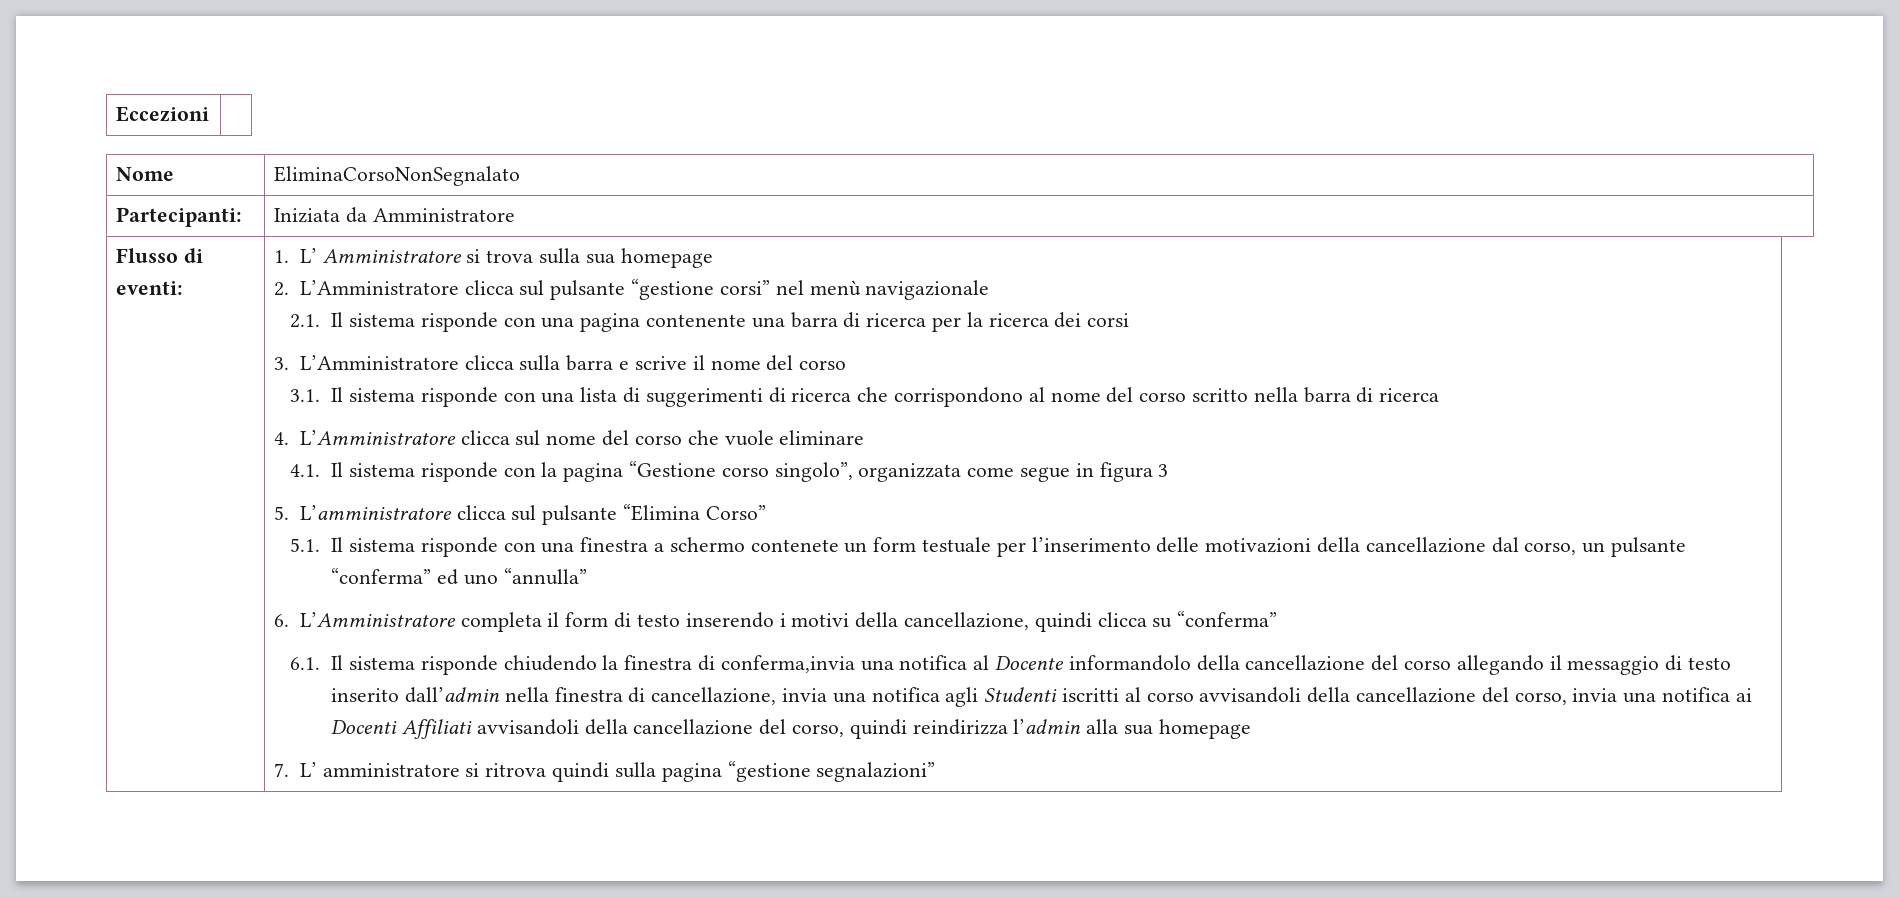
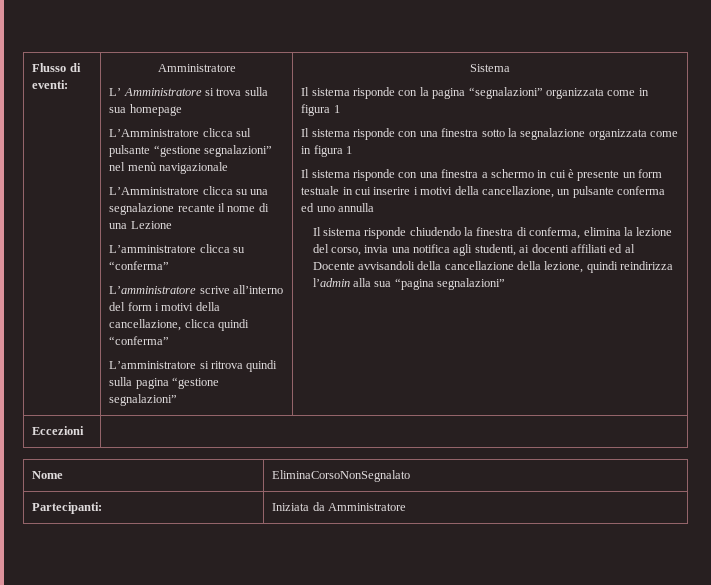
(116, 114) none -> [32,63,81,72] [32,80,69,89] [157,64,236,72] [109,87,268,96] [109,104,182,116] [109,128,252,137] [109,145,273,157] [109,162,229,174] [109,186,269,195] [109,203,269,215] [109,221,172,229] [109,244,246,253] [109,261,170,270] [109,285,284,294] [109,302,220,311] [109,319,250,331] [109,336,170,345] [109,360,278,372] [109,377,220,389] [109,394,178,406] [469,64,510,72] [301,87,649,99] [301,104,340,116] [301,128,679,140] [301,145,353,157] [301,169,663,181] [301,186,666,198] [301,203,375,212] [312,227,673,239] [312,244,635,256] [312,261,674,273] [312,278,506,290] Flusso di eventi: | Amministratore // L’ Amministratore si trova sulla sua homepage // L’Amministratore clicca sul pulsante “gestione segnalazioni” nel menù navigazionale // L’Amministratore clicca su una segnalazione recante il nome di una Lezione // L’amministratore clicca su “conferma” // L’amministratore scrive all’interno del form i motivi della cancellazione, clicca quindi “conferma” // L’amministratore si ritrova quindi sulla pagina “gestione segnalazioni” | Sistema // Il sistema risponde con la pagina “segnalazioni” organizzata come in figura 1 // Il sistema risponde con una finestra sotto la segnalazione organizzata come in figura 1 // Il sistema risponde con una finestra a schermo in cui è presente un form testuale in cui inserire i motivi della cancellazione, un pulsante conferma ed uno annulla // Il sistema risponde chiudendo la finestra di conferma, elimina la lezione del corso, invia una notifica agli studenti, ai docenti affiliati ed al Docente avvisandoli della cancellazione della lezione, quindi reindirizza l’admin alla sua “pagina segnalazioni” //
[116,248,203,263] [116,281,184,295] [274,248,713,268] [274,279,990,300] [290,312,1130,332] [274,355,847,371] [290,387,1440,407] [274,430,865,446] [290,461,1169,482] [274,504,766,525] [290,537,1687,557] [331,568,587,585] [274,611,1278,632] [290,655,1732,675] [331,687,1752,707] [331,719,1251,739] [274,761,936,782] // Flusso di eventi: | 1. L’ Amministratore si trova sulla sua homepage // 2. L’Amministratore clicca sul pulsante “gestione corsi” nel menù navigazionale // 2.1. Il sistema risponde con una pagina contenente una barra di ricerca per la ricerca dei corsi // 3. L’Amministratore clicca sulla barra e scrive il nome del corso // 3.1. Il sistema risponde con una lista di suggerimenti di ricerca che corrispondono al nome del corso scritto nella barra di ricerca // 4. L’Amministratore clicca sul nome del corso che vuole eliminare // 4.1. Il sistema risponde con la pagina “Gestione corso singolo”, organizzata come segue in figura 3 // 5. L’amministratore clicca sul pulsante “Elimina Corso” // 5.1. Il sistema risponde con una finestra a schermo contenete un form testuale per l’inserimento delle motivazioni della cancellazione dal corso, un pulsante “conferma” ed uno “annulla” // 6. L’Amministratore completa il form di testo inserendo i motivi della cancellazione, quindi clicca su “conferma” // 6.1. Il sistema risponde chiudendo la finestra di conferma,invia una notifica al Docente informandolo della cancellazione del corso allegando il messaggio di testo inserito dall’admin nella finestra di cancellazione, invia una notifica agli Studenti iscritti al corso avvisandoli della cancellazione del corso, invia una notifica ai Docenti Affiliati avvisandoli della cancellazione del corso, quindi reindirizza l’admin alla sua homepage // 7. L’ amministratore si ritrova quindi sulla pagina “gestione segnalazioni” -> (407, 507) none

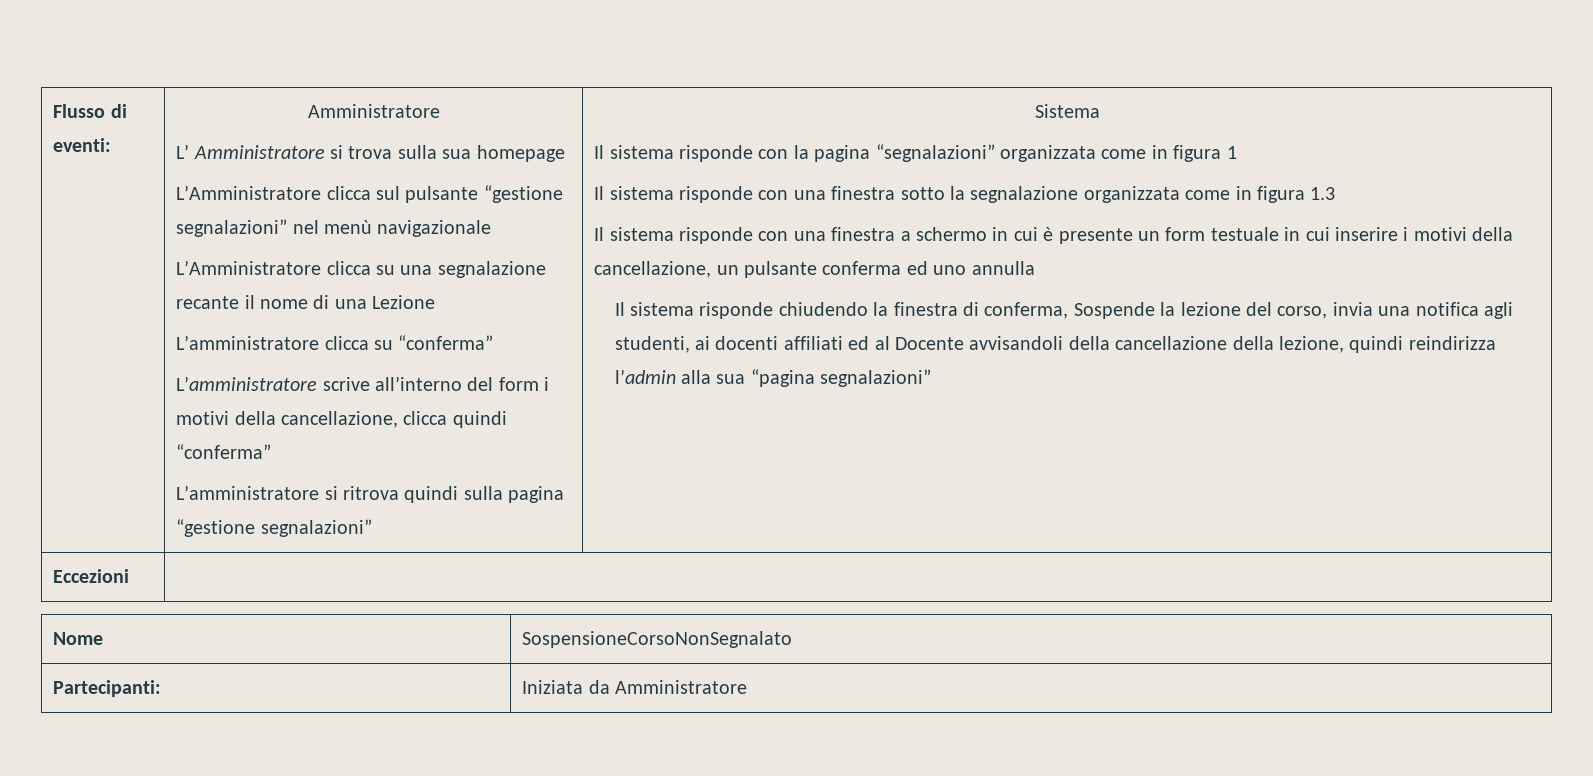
[346,146,353,154] 1 -> [1310,187,1336,200] 1.3
[583,227,621,236] elimina -> [1073,302,1155,319] Sospende
[272,470,411,482] EliminaCorsoNonSegnalato -> [522,631,793,648] SospensioneCorsoNonSegnalato

